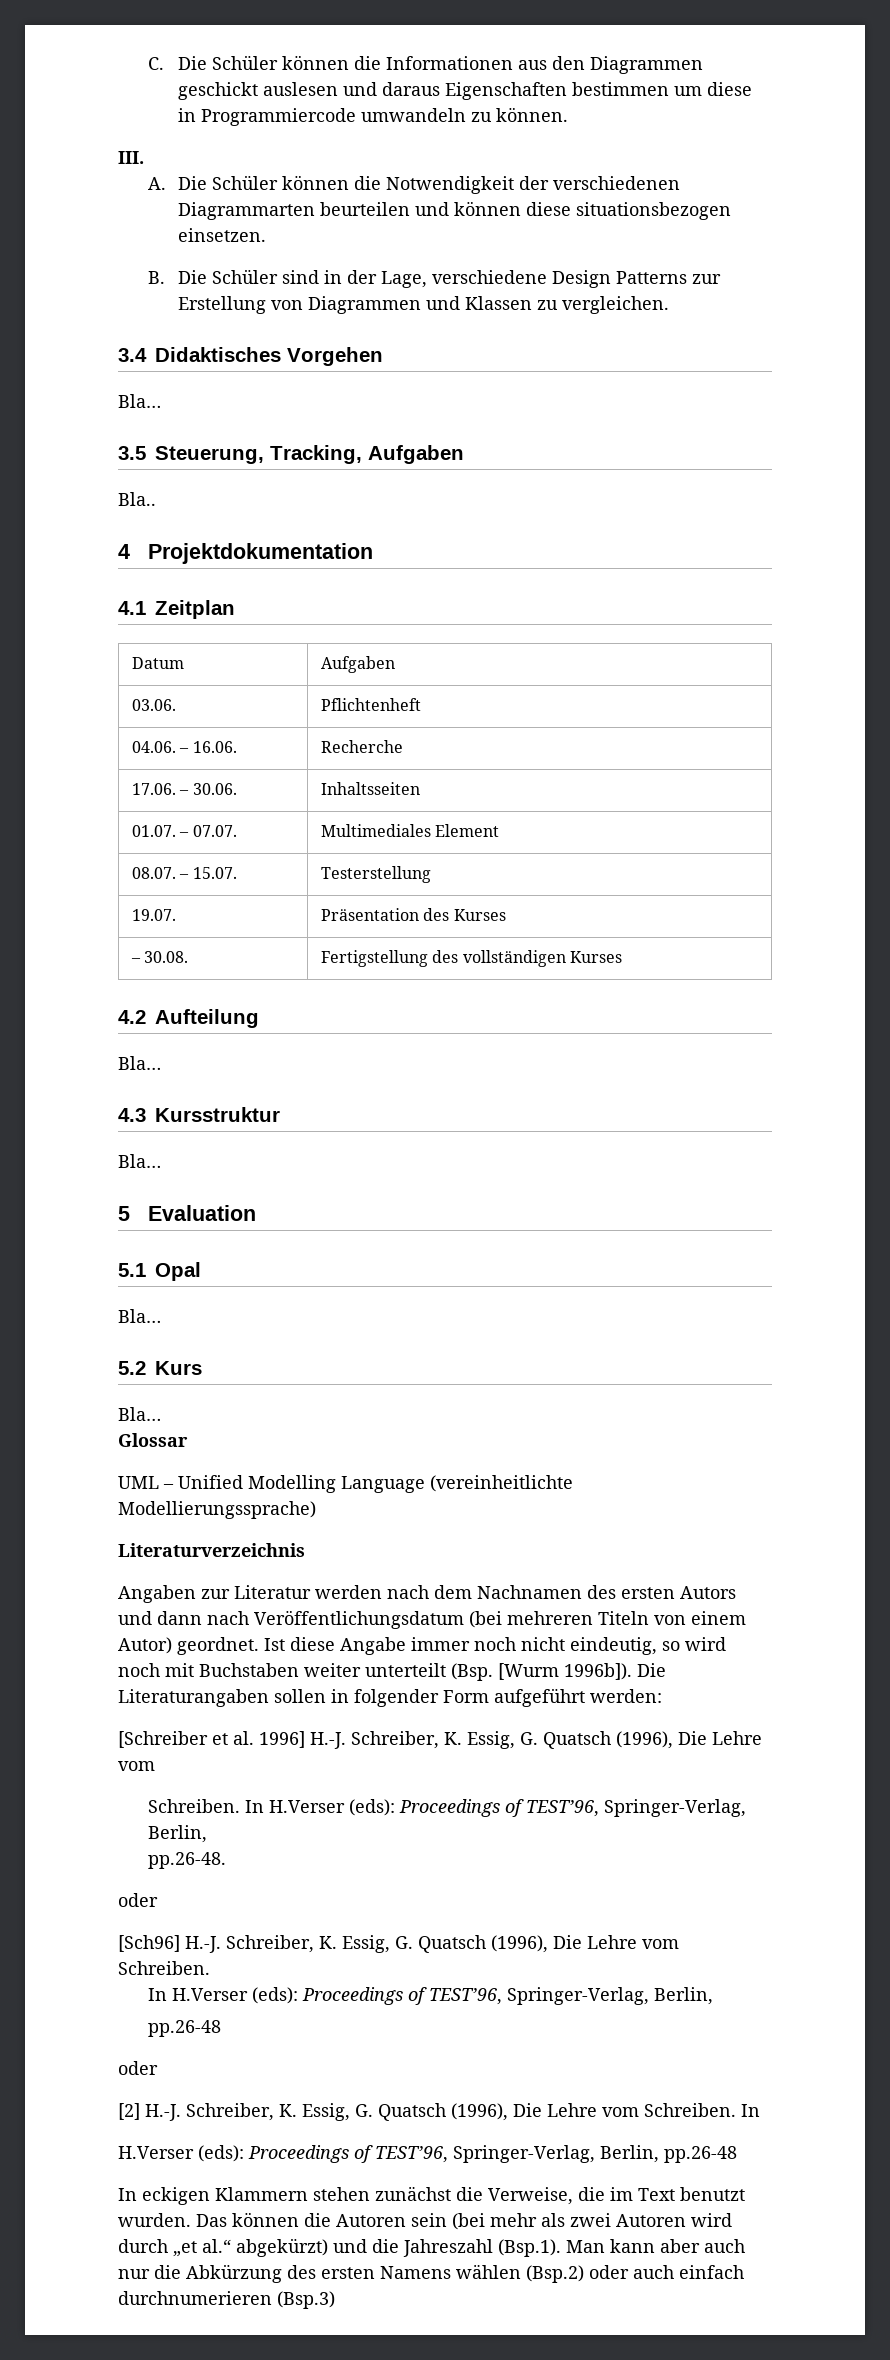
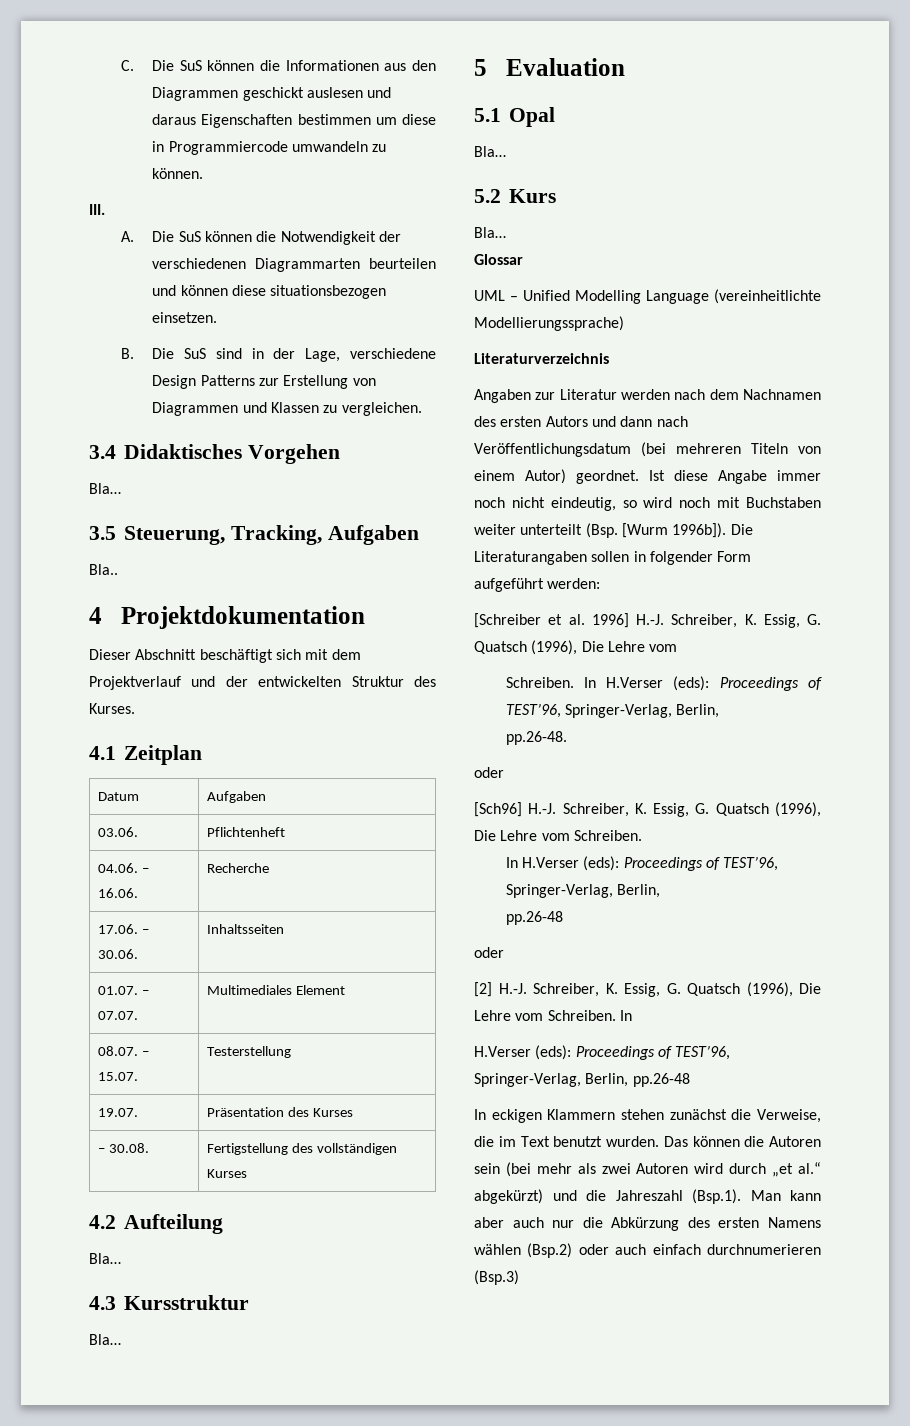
[212,55,279,70] Schüler -> [179,60,202,71] SuS
[212,175,279,190] Schüler -> [178,231,201,242] SuS
[212,269,279,284] Schüler -> [184,348,207,359] SuS
(374, 553) none -> [89,649,361,663] [89,676,436,690] [89,703,135,714] // Dieser Abschnitt beschäftigt sich mit dem Projektverlauf und der entwickelten Struktur des Kurses.

